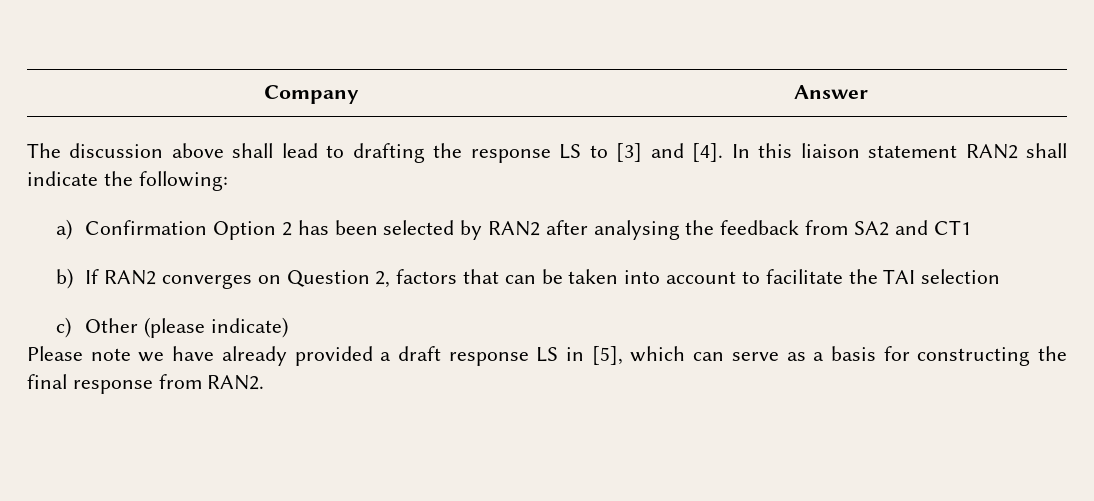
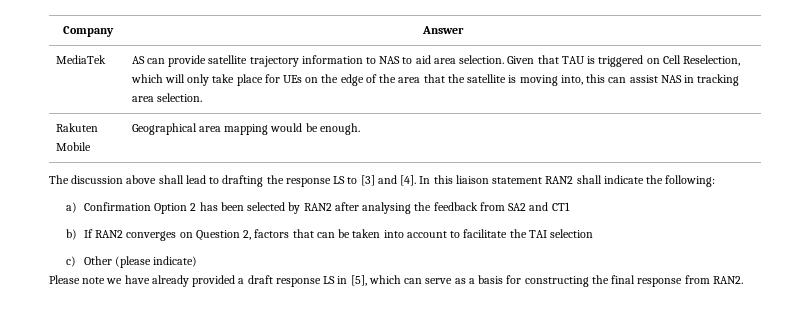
(868, 92) none -> [55,55,106,64] [131,55,741,67] [130,74,740,86] [131,93,202,102] [55,123,98,132] [55,142,91,151] [131,123,360,135] // MediaTek | AS can provide satellite trajectory information to NAS to aid area selection. Given that TAU is triggered on Cell Reselection, which will only take place for UEs on the edge of the area that the satellite is moving into, this can assist NAS in tracking area selection. // Rakuten Mobile | Geographical area mapping would be enough.

